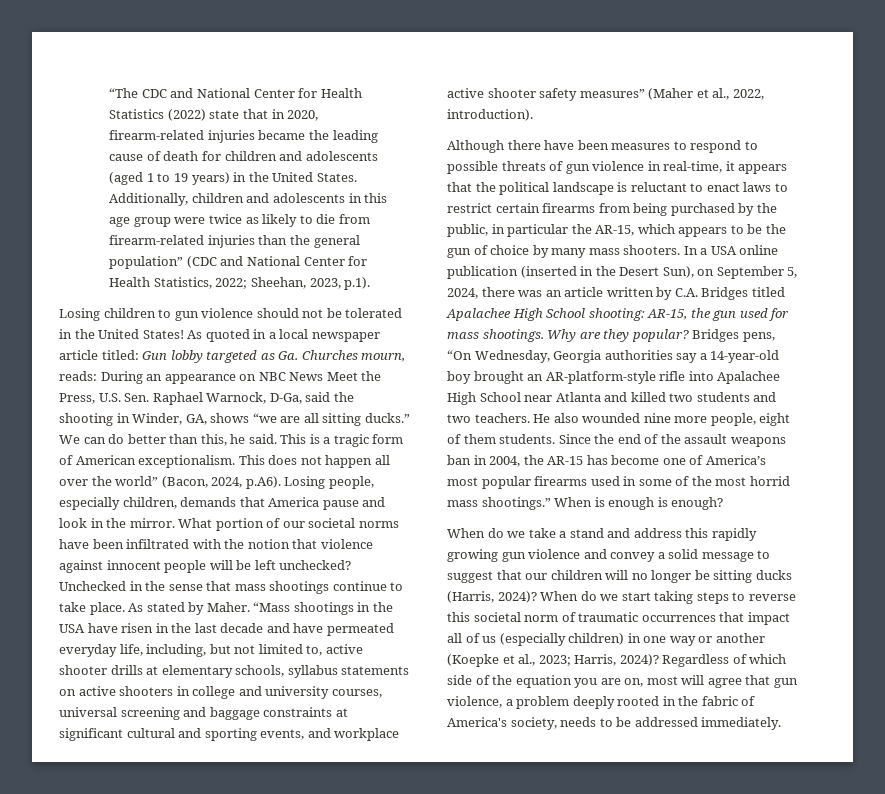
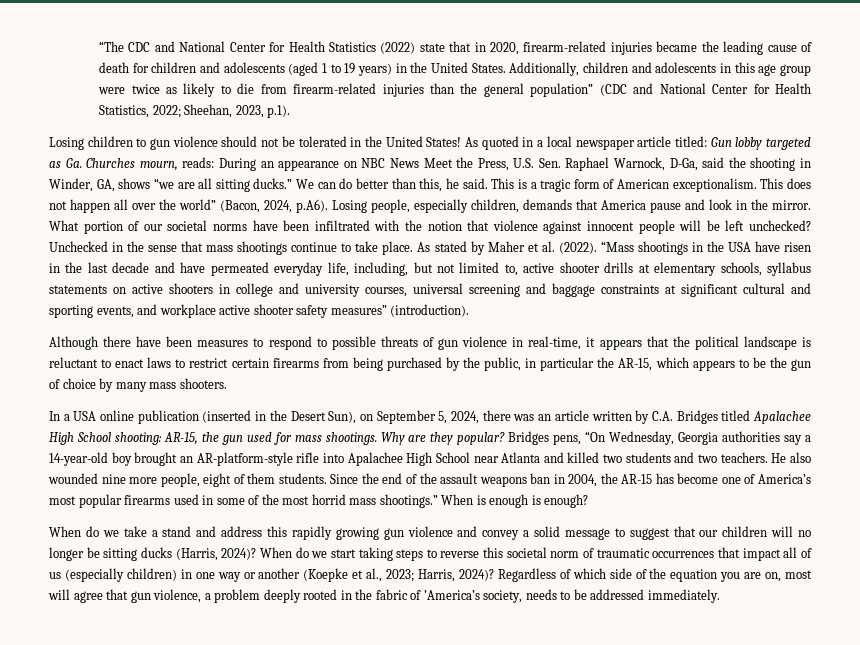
[206,602,250,612] Maher. -> [487,241,597,254] Maher et al. (2022).
[648,88,764,100] [447,109,533,121] (Maher et al., 2022, introduction). -> [390,304,470,317] (introduction).
(681, 250) none -> (227, 383) //
[447,717,507,727] America's -> [423,590,480,600] ’America’s

